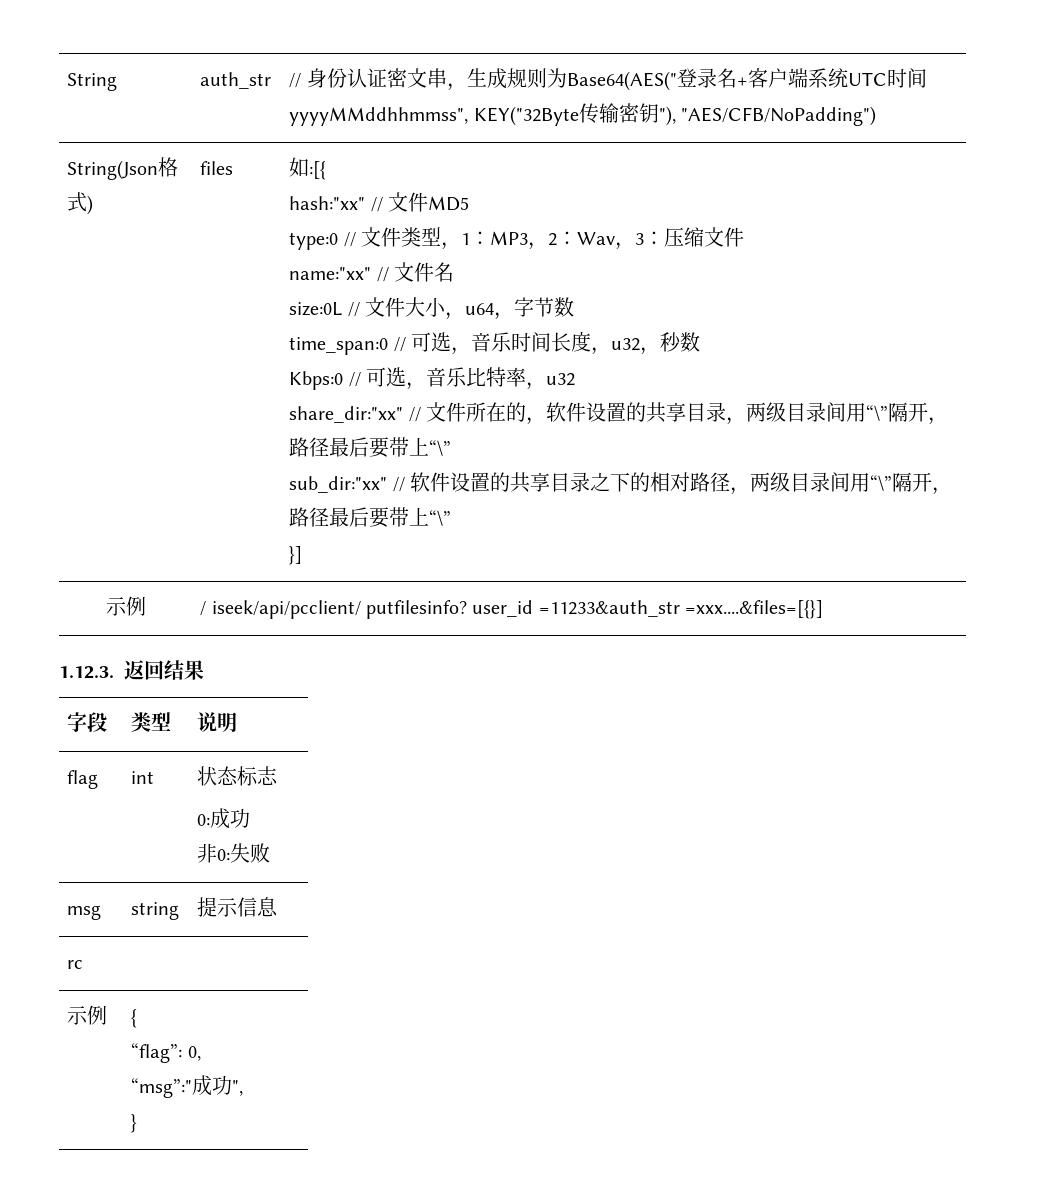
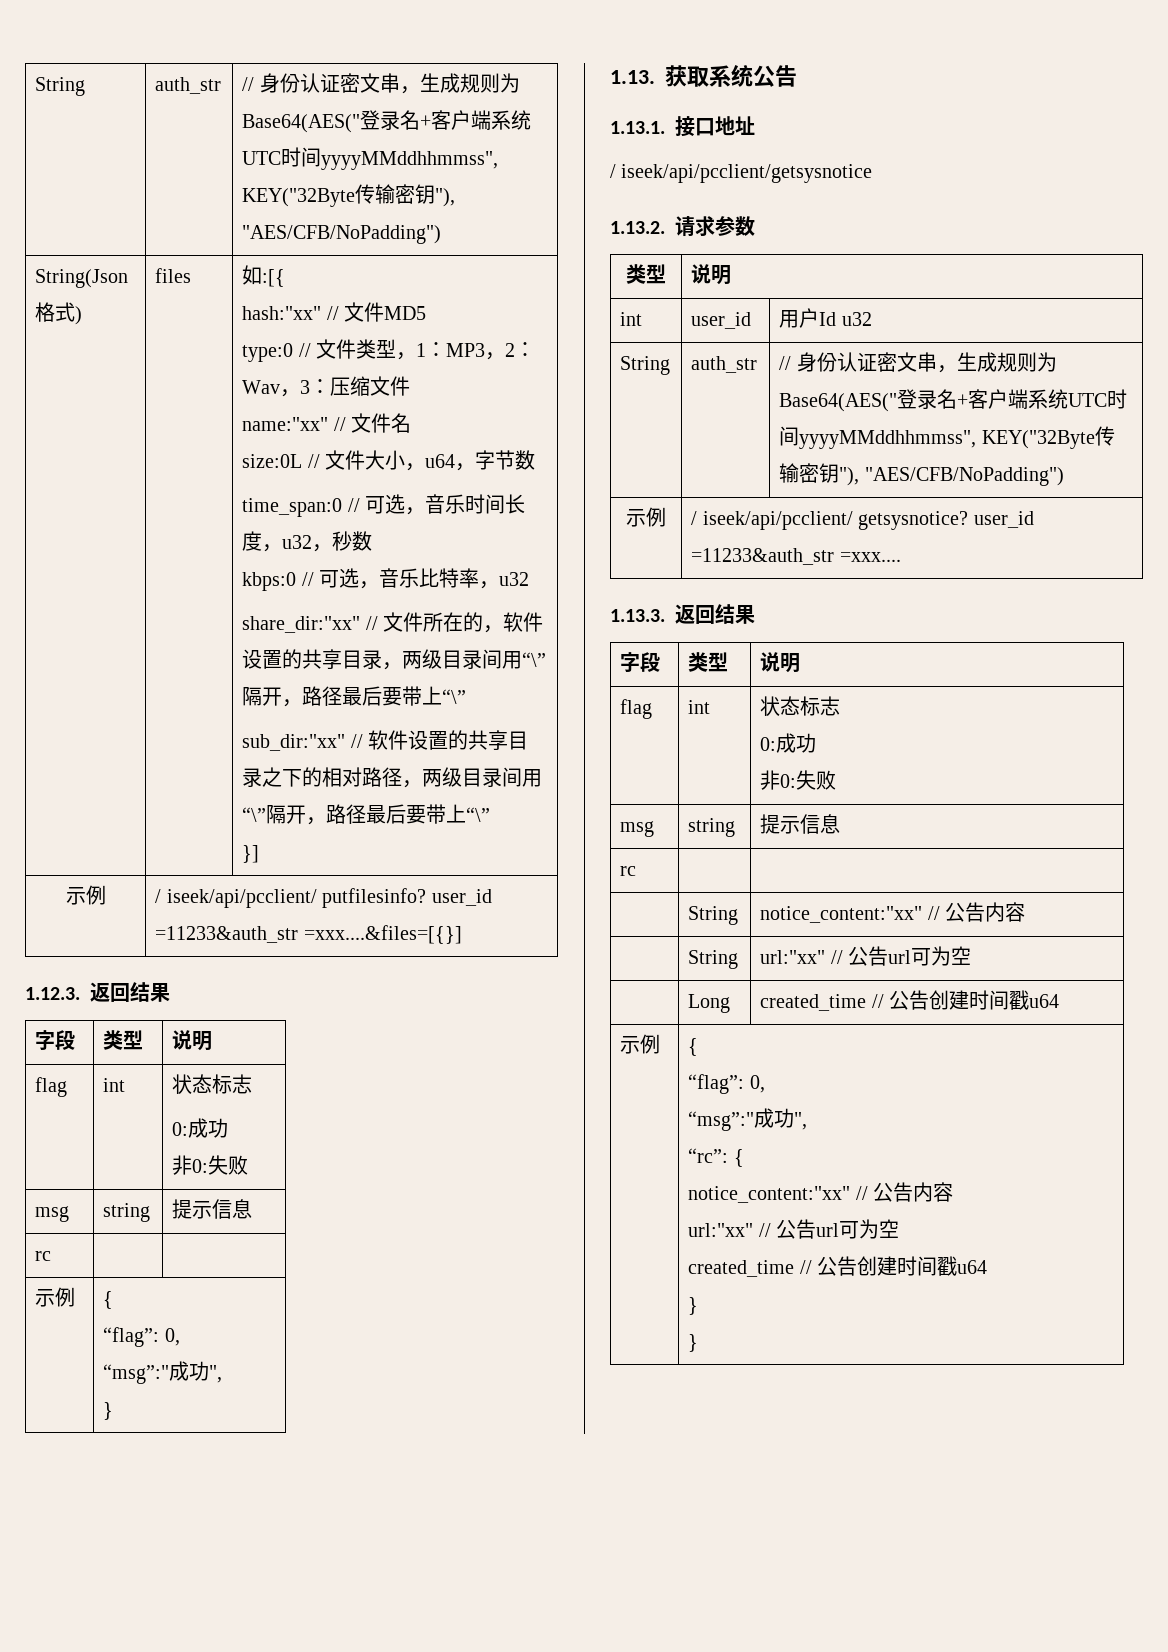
[289,371,344,390] Kbps:0 -> [242,572,297,591] kbps:0
(138, 1123) none -> [610,64,797,87] [610,116,755,137] [610,164,873,183] [610,216,755,237] [626,264,666,284] [691,264,732,285] [620,312,643,326] [691,312,752,329] [779,308,872,328] [620,356,671,375] [691,356,758,373] [779,352,1057,373] [779,389,1128,412] [779,426,1115,449] [779,463,1064,486] [626,507,666,527] [691,511,1034,530] [691,548,901,565] [610,604,755,624] [620,652,661,672] [688,652,729,672] [760,652,801,673] [620,699,653,719] [688,700,711,714] [760,696,841,716] [760,733,817,753] [760,770,837,790] [620,821,655,837] [688,818,736,837] [760,814,841,834] [620,866,637,876] [688,906,739,925] [760,902,1026,923] [688,950,739,969] [760,946,972,966] [688,994,731,1013] [760,990,1060,1011] [620,1034,661,1054] [688,1038,699,1056] [688,1074,765,1094] [688,1108,808,1131] [688,1148,744,1167] [688,1182,954,1203] [688,1219,900,1239] [688,1256,988,1277] [688,1297,699,1315] [688,1334,699,1352] // 1.13.获取系统公告 // 1.13.1.接口地址 // / iseek/api/pcclient/getsysnotice // 1.13.2.请求参数 // 类型 | 说明 // int | user_id | 用户Id u32 // String | auth_str | // 身份认证密文串，生成规则为Base64(AES("登录名+客户端系统UTC时间yyyyMMddhhmmss", KEY("32Byte传输密钥"), "AES/CFB/NoPadding") // 示例 | / iseek/api/pcclient/ getsysnotice? user_id =11233&auth_str =xxx.... // 1.13.3.返回结果 // 字段 | 类型 | 说明 // flag | int | 状态标志 // 0:成功 // 非0:失败 // msg | string | 提示信息 // rc | | // | String | notice_content:"xx" // 公告内容 // | String | url:"xx" // 公告url可为空 // | Long | created_time // 公告创建时间戳u64 // 示例 | { // “flag”: 0, // “msg”:"成功", // “rc”: { // notice_content:"xx" // 公告内容 // url:"xx" // 公告url可为空 // created_time // 公告创建时间戳u64 // } // }

